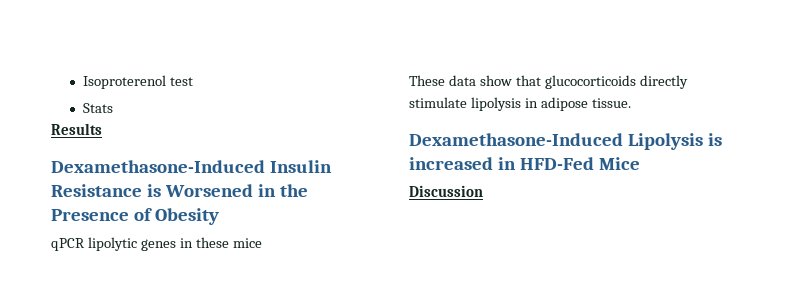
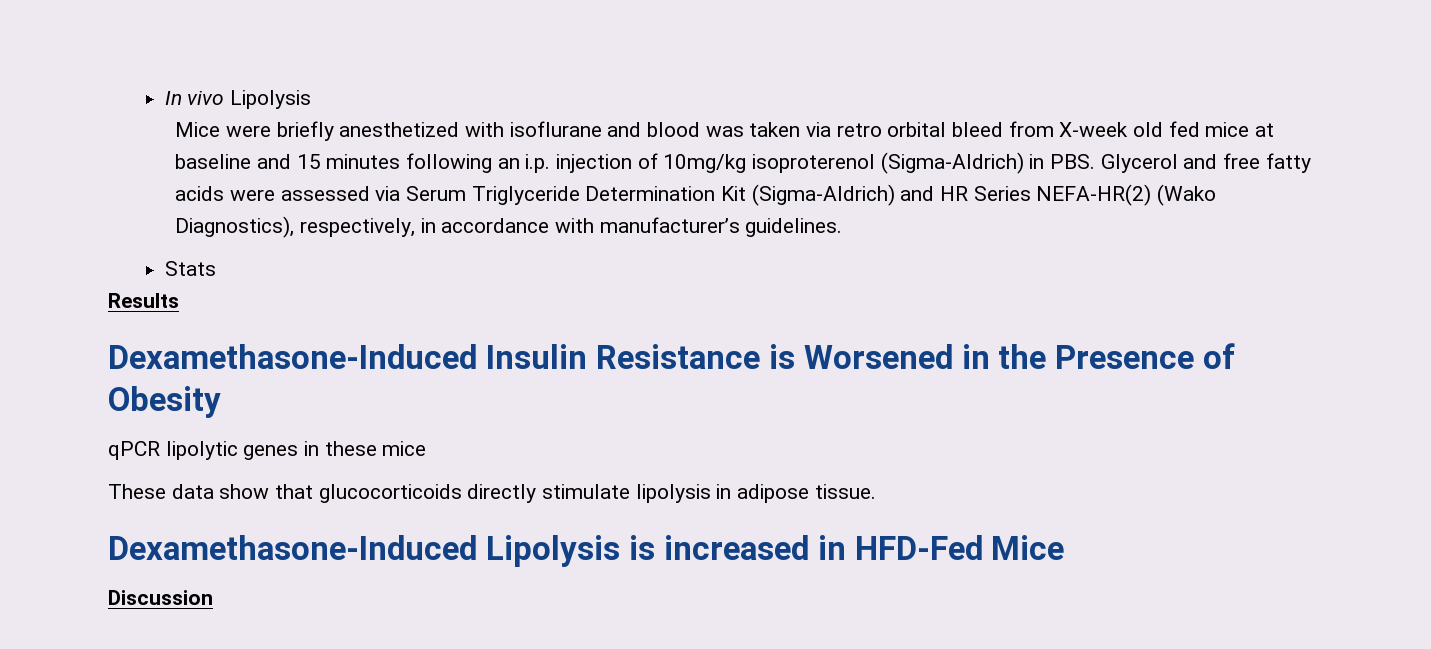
[83,75,194,89] Isoproterenol test -> [164,90,312,109] [175,121,1274,141] [175,152,1311,174] [175,184,1216,206] [175,216,843,238] In vivo Lipolysis // Mice were briefly anesthetized with isoflurane and blood was taken via retro orbital bleed from X-week old fed mice at baseline and 15 minutes following an i.p. injection of 10mg/kg isoproterenol (Sigma-Aldrich) in PBS. Glycerol and free fatty acids were assessed via Serum Triglyceride Determination Kit (Sigma-Aldrich) and HR Series NEFA-HR(2) (Wako Diagnostics), respectively, in accordance with manufacturer’s guidelines.

